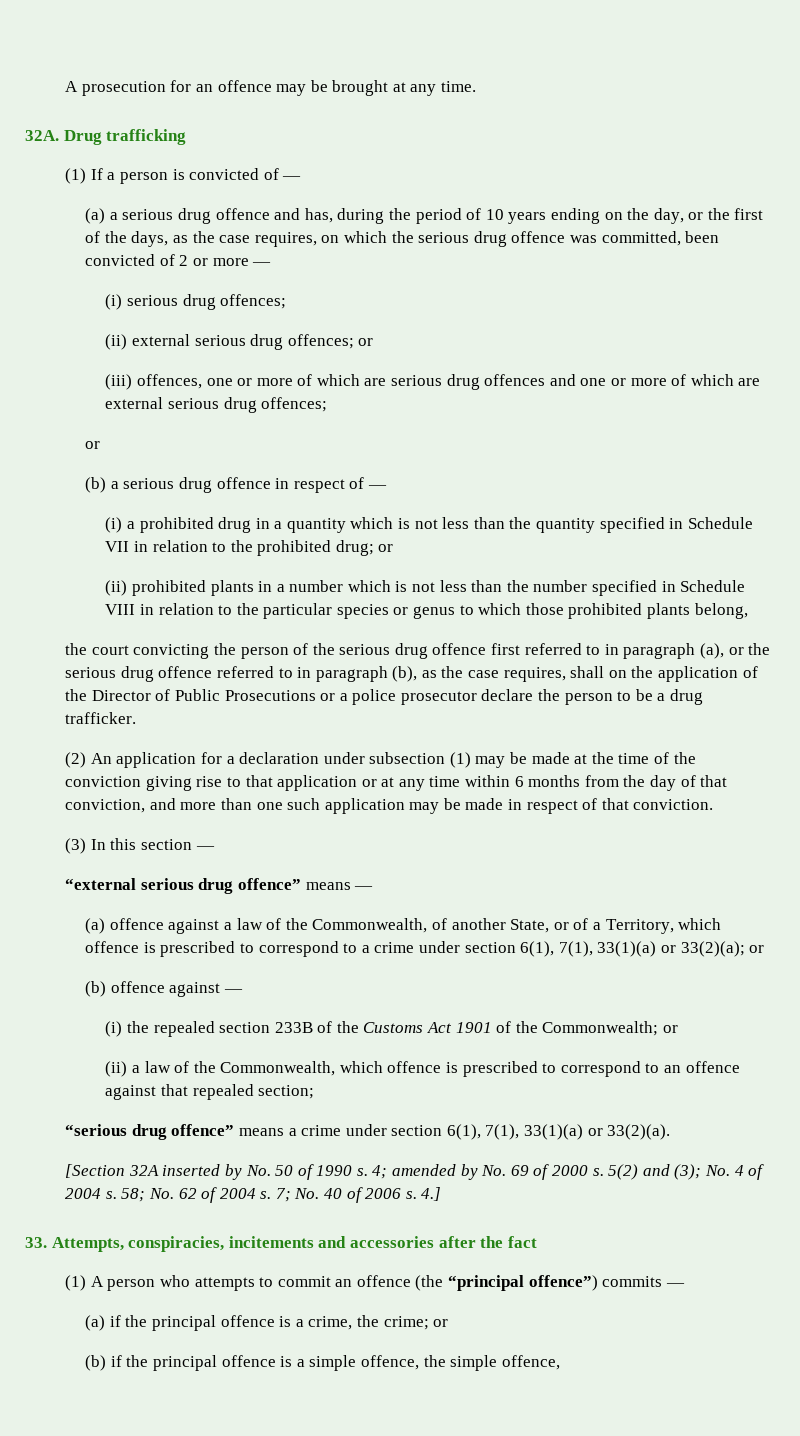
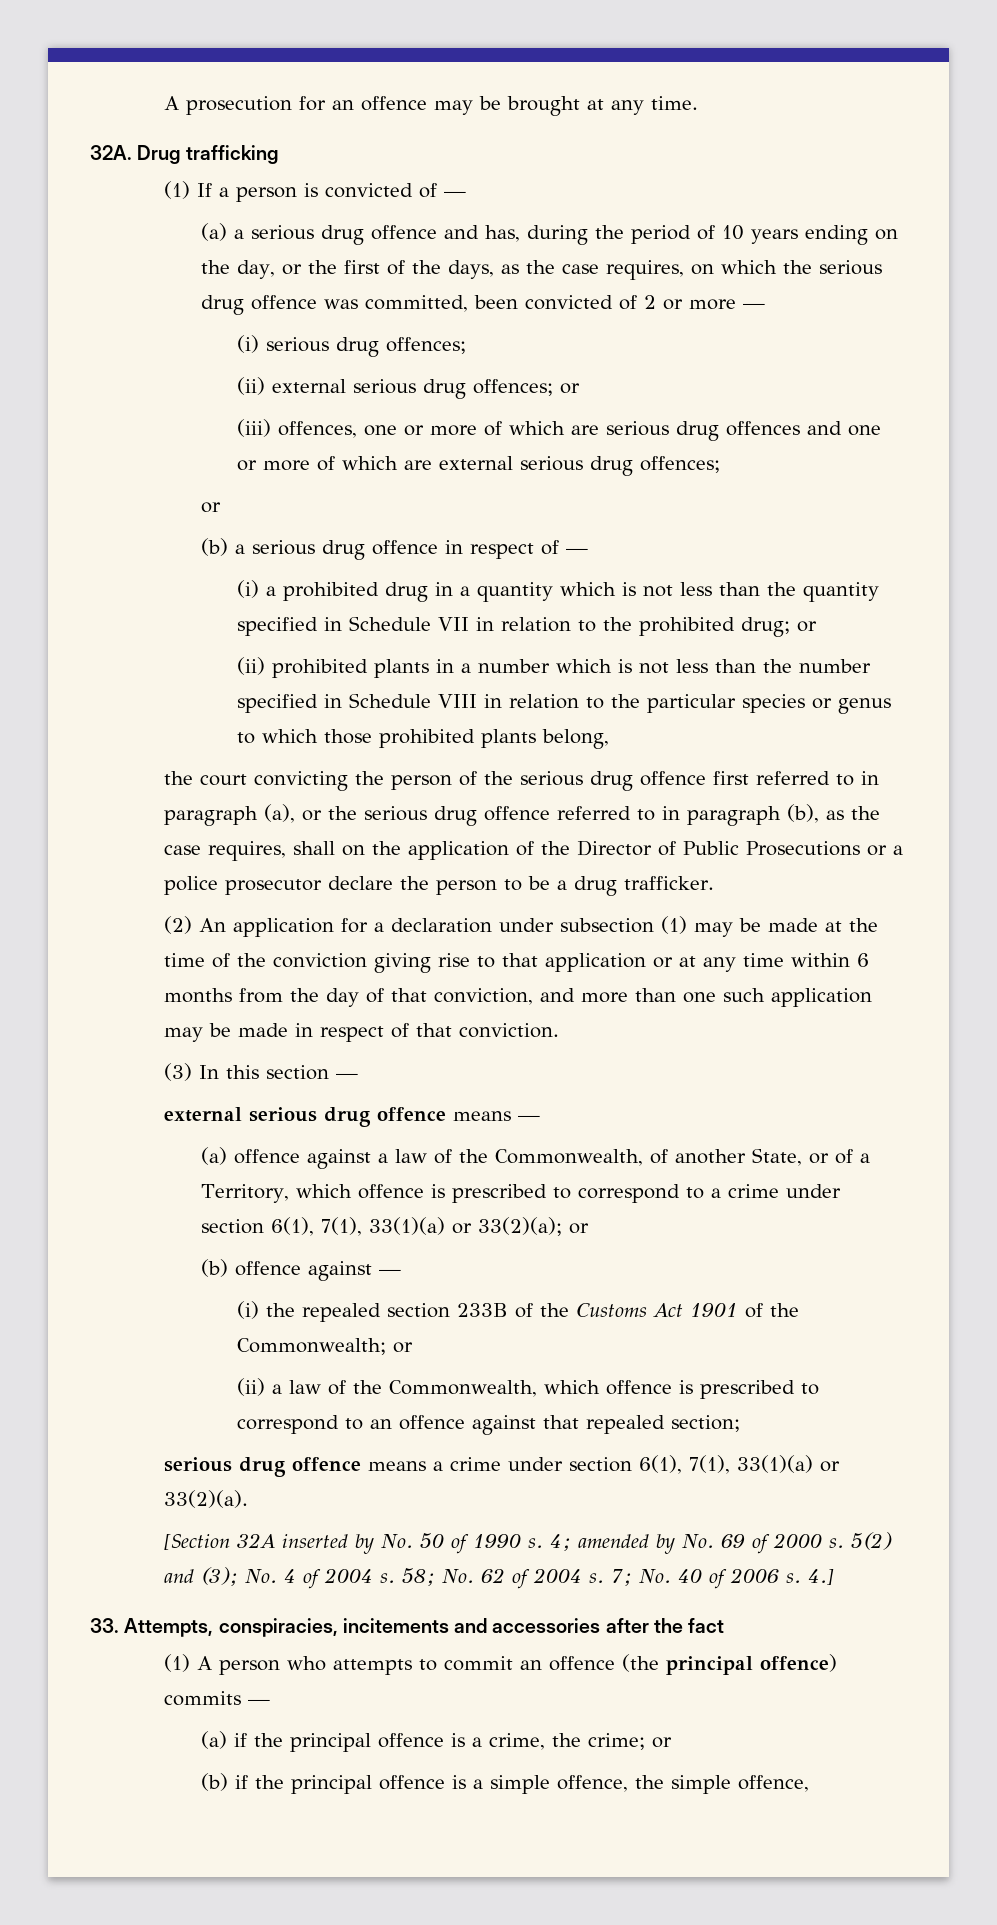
[65,878,301,894] “external serious drug offence” -> [163,1107,446,1127] external serious drug offence
[65,1124,235,1140] “serious drug offence” -> [163,1457,361,1477] serious drug offence
[448,1275,598,1291] “principal offence”) -> [665,1654,837,1675] principal offence)

